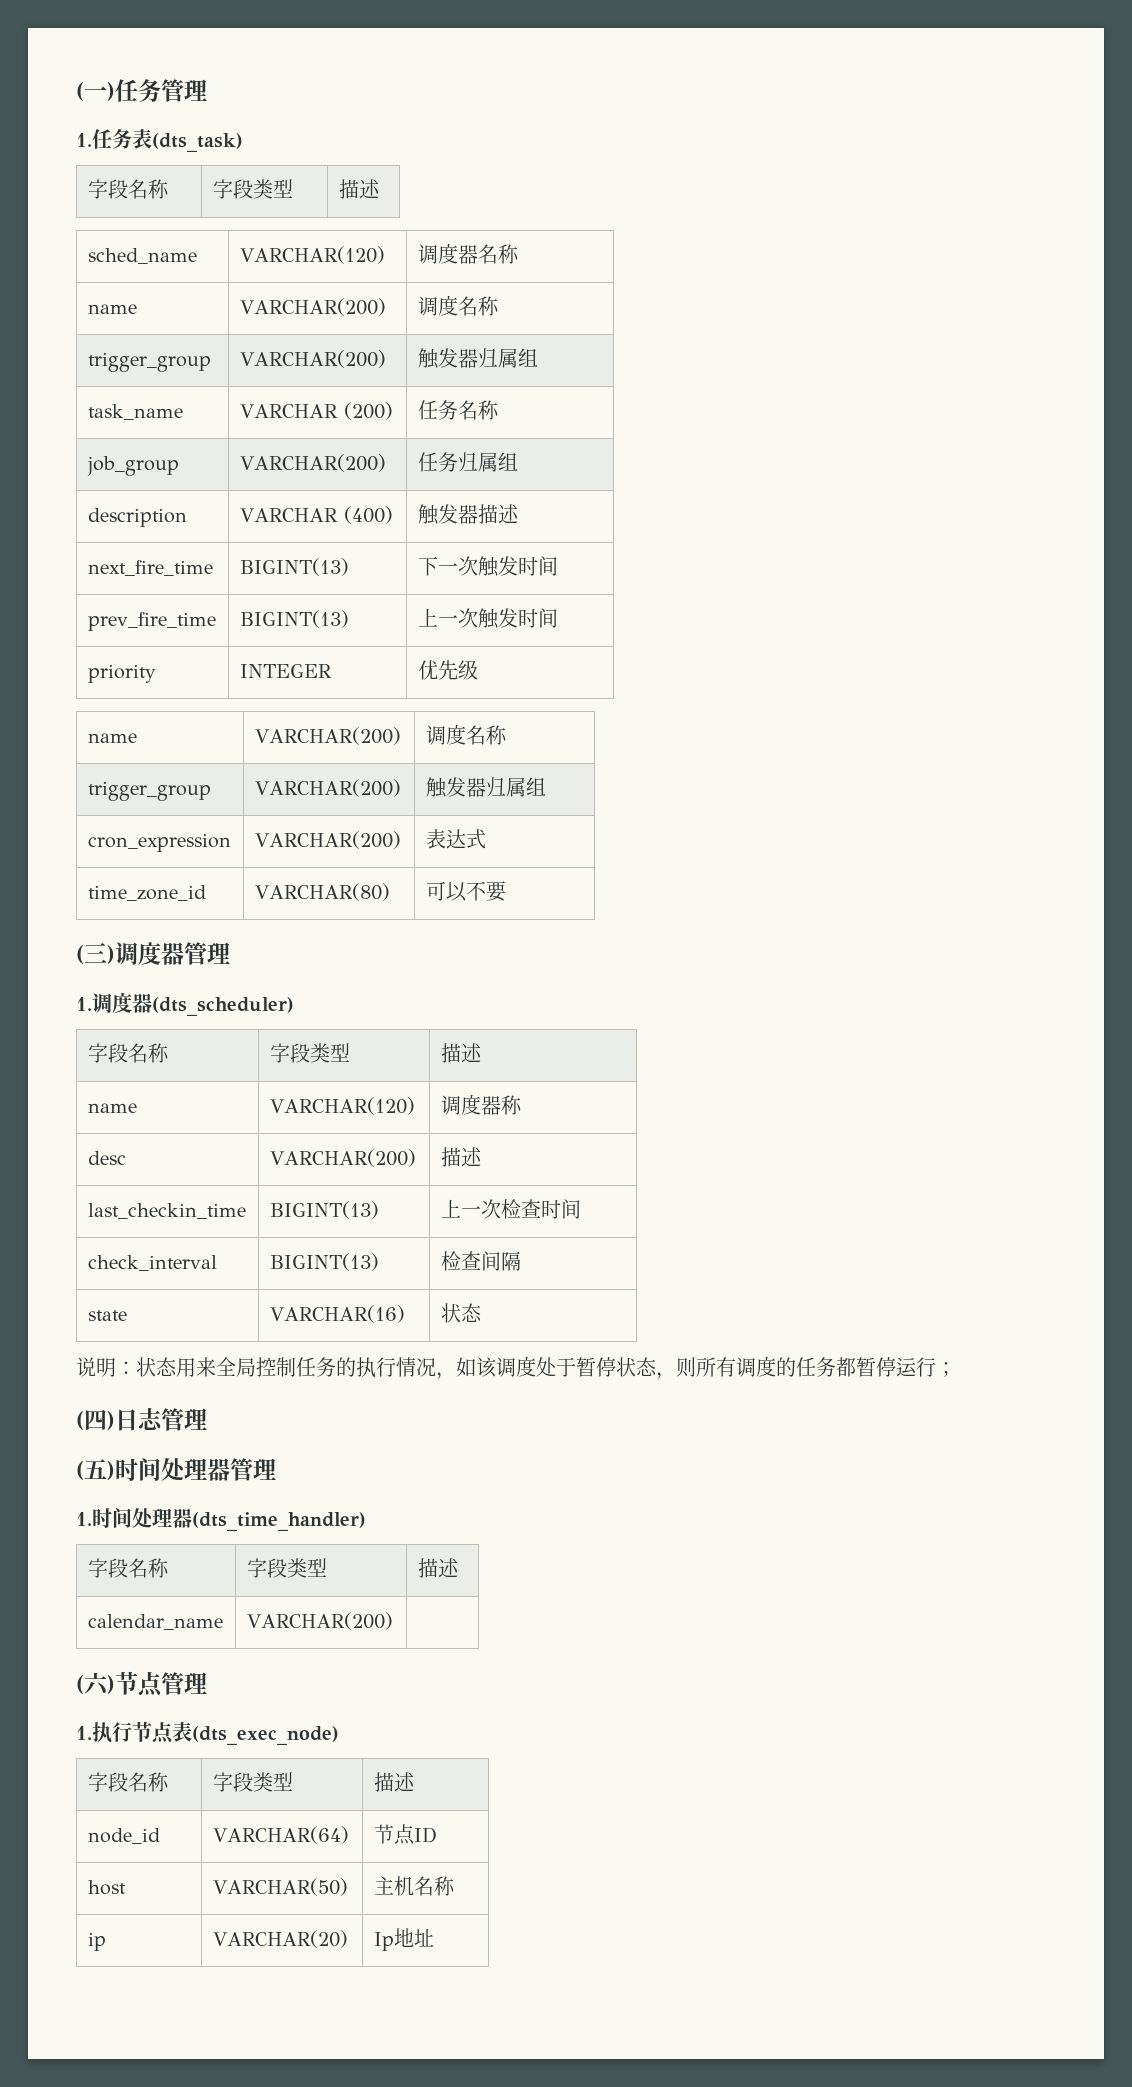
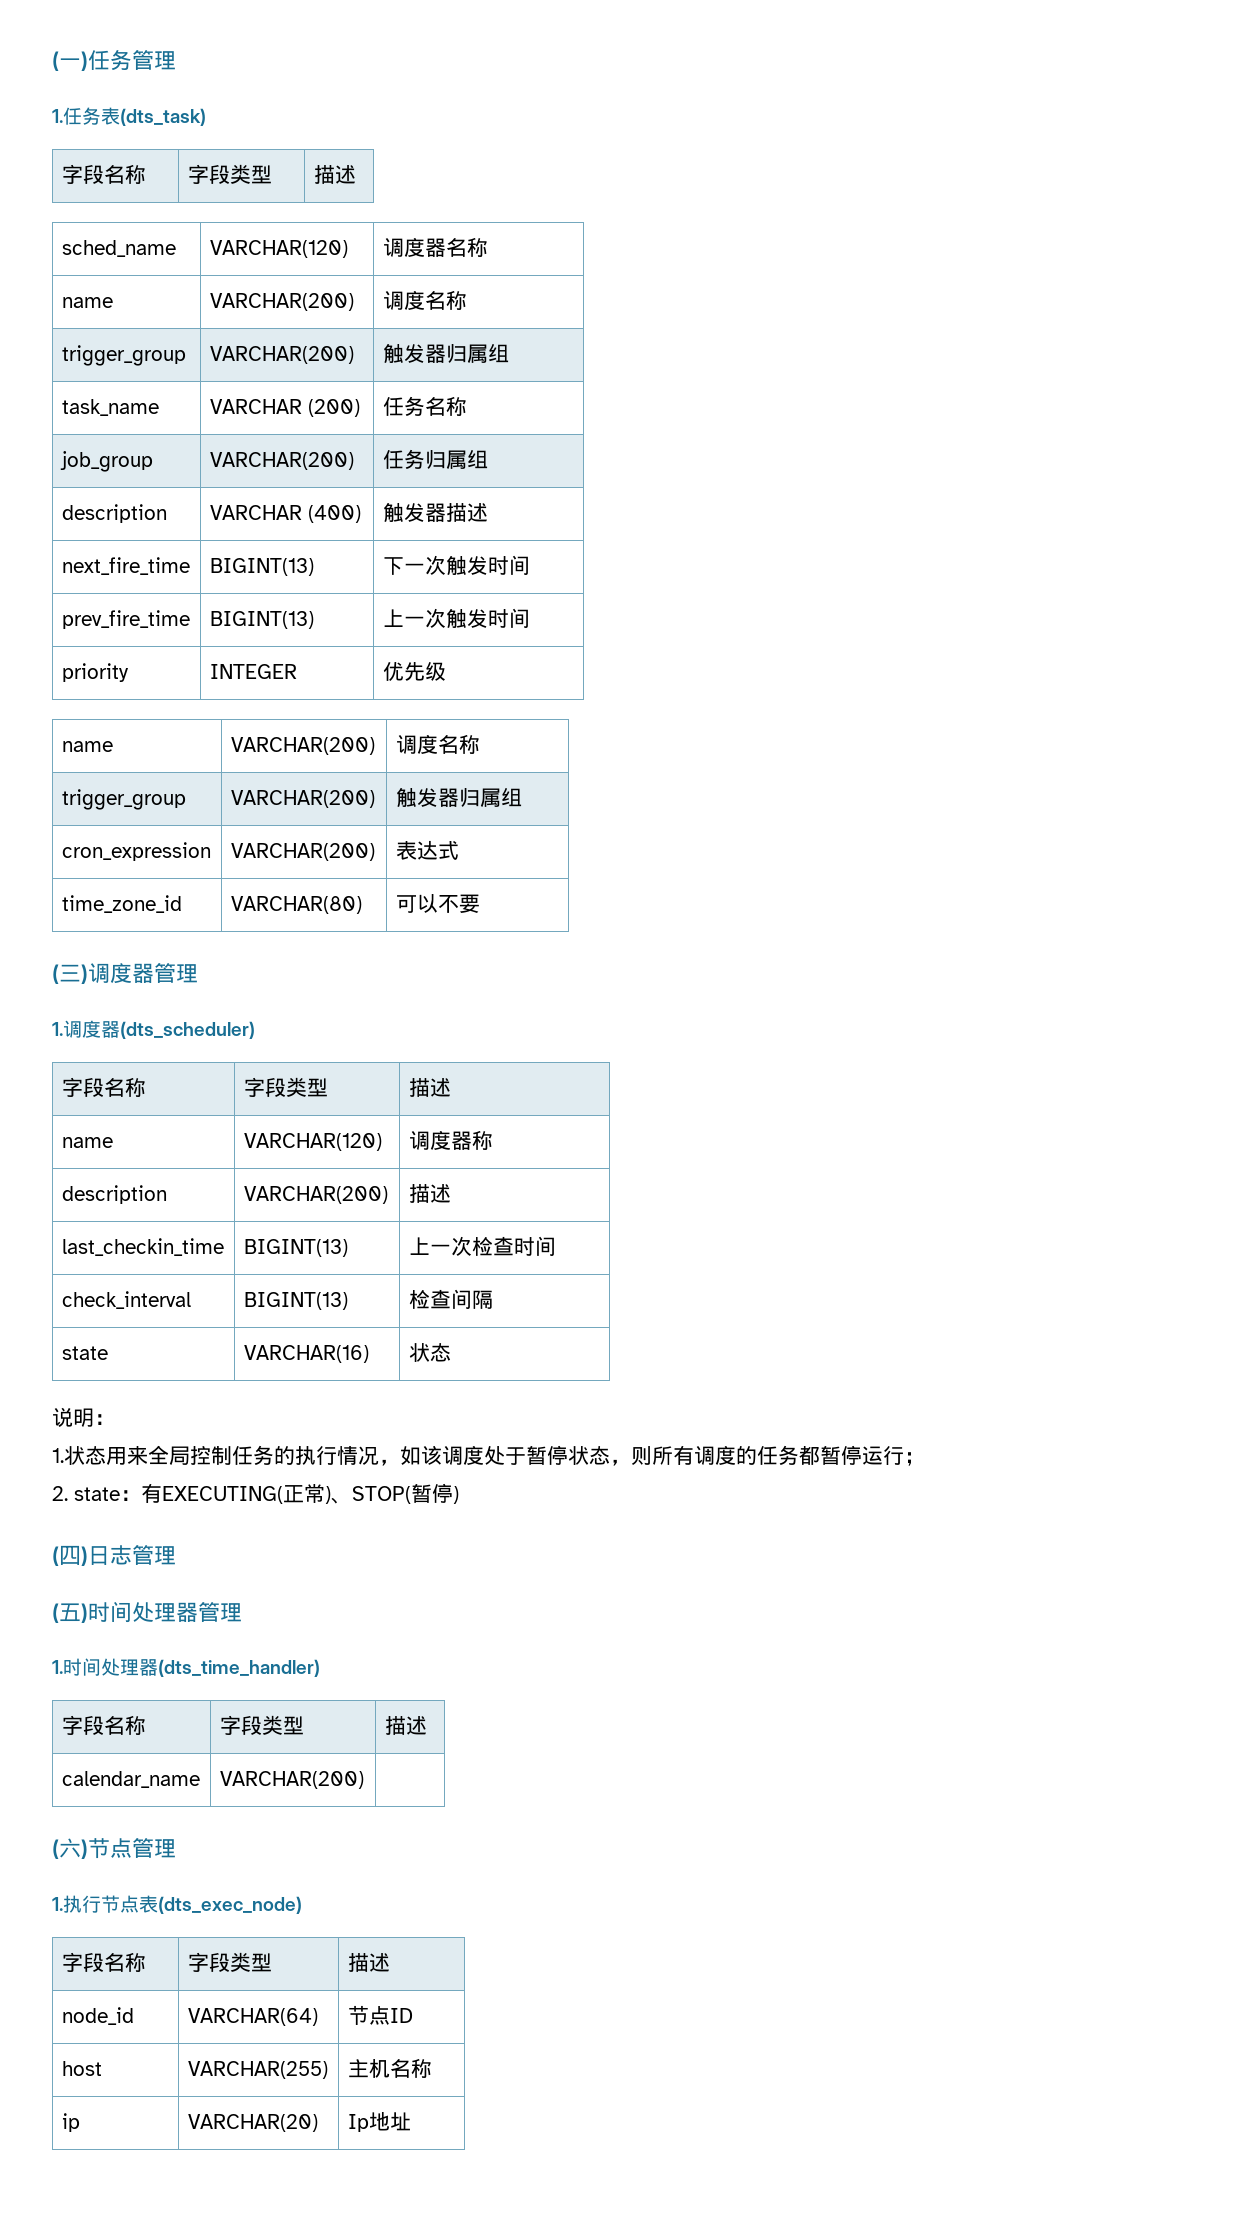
[87,1151,126,1165] desc -> [61,1185,167,1204] description
(136, 1368) none -> [52,1448,64,1463] // 1.
(956, 1369) none -> [52,1483,459,1504] // 2. state：有EXECUTING(正常)、STOP(暂停)
[212,1878,348,1896] VARCHAR(50) -> [187,2061,328,2079] VARCHAR(255)

